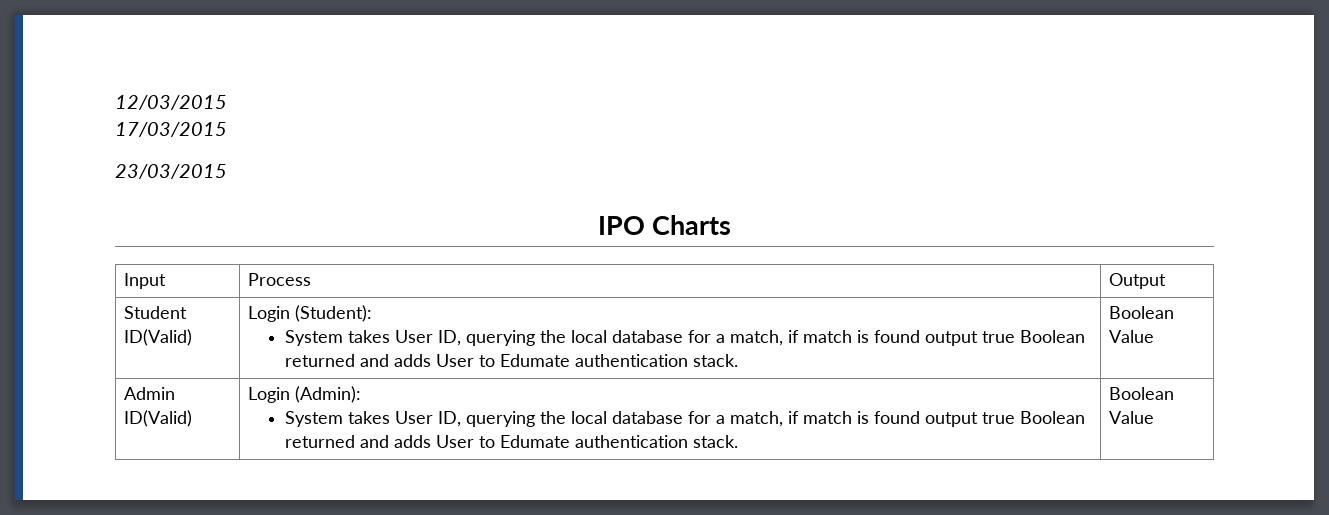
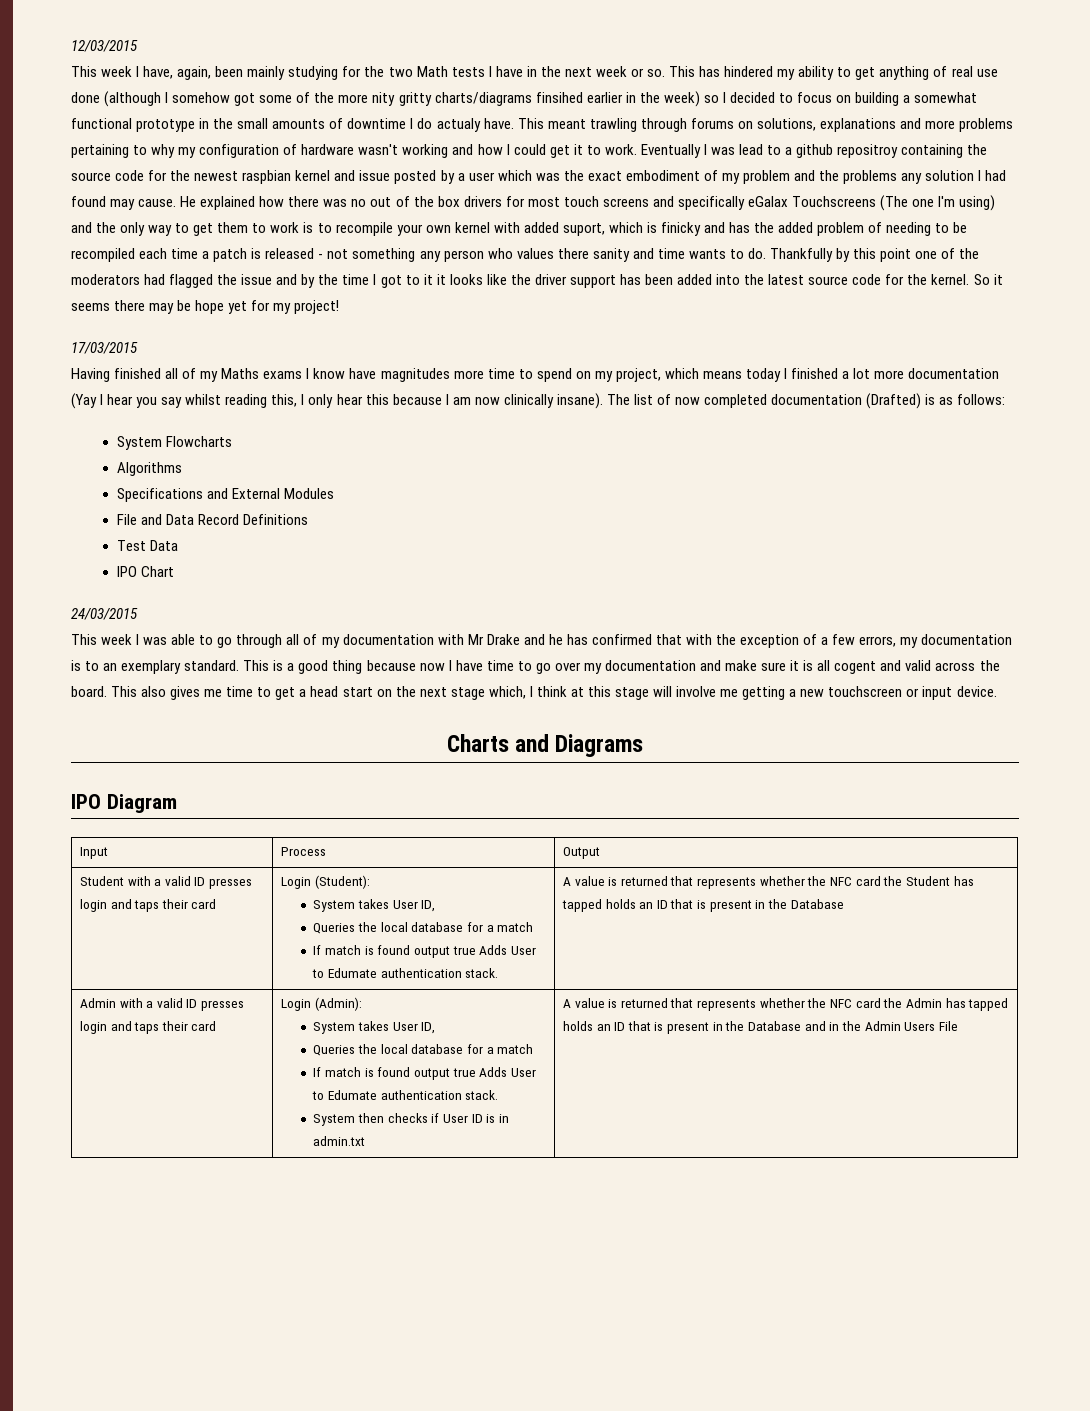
[115,122,227,137] [115,164,227,179] [597,215,732,235] [123,273,166,289] [247,273,311,286] [1108,273,1166,289] [123,306,187,319] [123,329,192,346] 17/03/2015 // 23/03/2015 // IPO Charts // Input | Process | Output // Student ID(Valid) -> [71,66,998,80] [71,91,978,107] [71,118,1014,132] [71,144,988,158] [71,170,1007,184] [71,195,996,211] [71,222,968,236] [71,248,980,262] [71,274,1003,288] [71,300,340,314] [71,342,138,354] [71,368,1000,382] [71,393,1006,409] [116,436,232,450] [116,462,182,476] [116,488,334,502] [116,514,309,525] [116,540,178,551] [116,566,174,577] [71,608,138,620] [71,634,1013,648] [71,660,1000,674] [71,686,997,700] [446,734,644,757] [71,794,177,813] [79,847,108,859] [280,847,326,856] [562,847,600,859] [79,876,253,889] [79,899,217,912] This week I have, again, been mainly studying for the two Math tests I have in the next week or so. This has hindered my ability to get anything of real use done (although I somehow got some of the more nity gritty charts/diagrams finsihed earlier in the week) so I decided to focus on building a somewhat functional prototype in the small amounts of downtime I do actualy have. This meant trawling through forums on solutions, explanations and more problems pertaining to why my configuration of hardware wasn't working and how I could get it to work. Eventually I was lead to a github repositroy containing the source code for the newest raspbian kernel and issue posted by a user which was the exact embodiment of my problem and the problems any solution I had found may cause. He explained how there was no out of the box drivers for most touch screens and specifically eGalax Touchscreens (The one I'm using) and the only way to get them to work is to recompile your own kernel with added suport, which is finicky and has the added problem of needing to be recompiled each time a patch is released - not something any person who values there sanity and time wants to do. Thankfully by this point one of the moderators had flagged the issue and by the time I got to it it looks like the driver support has been added into the latest source code for the kernel. So it seems there may be hope yet for my project! // 17/03/2015 // Having finished all of my Maths exams I know have magnitudes more time to spend on my project, which means today I finished a lot more documentation (Yay I hear you say whilst reading this, I only hear this because I am now clinically insane). The list of now completed documentation (Drafted) is as follows: // System Flowcharts // Algorithms // Specifications and External Modules // File and Data Record Definitions // Test Data // IPO Chart // 24/03/2015 // This week I was able to go through all of my documentation with Mr Drake and he has confirmed that with the exception of a few errors, my documentation is to an exemplary standard. This is a good thing because now I have time to go over my documentation and make sure it is all cogent and valid across the board. This also gives me time to get a head start on the next stage which, I think at this stage will involve me getting a new touchscreen or input device. // Charts and Diagrams // IPO Diagram // Input | Process | Output // Student with a valid ID presses login and taps their card
[465,330,1085,346] [284,354,738,367] [1108,306,1174,319] [1108,330,1154,343] [123,387,175,400] [123,410,192,427] querying the local database for a match, if match is found output true Boolean returned and adds User to Edumate authentication stack. | Boolean Value // Admin ID(Valid) -> [313,922,534,934] [313,945,536,958] [312,968,499,978] [562,876,974,889] [561,899,844,912] [79,998,245,1011] [79,1021,217,1034] // Queries the local database for a match // If match is found output true Adds User to Edumate authentication stack. | A value is returned that represents whether the NFC card the Student has tapped holds an ID that is present in the Database // Admin with a valid ID presses login and taps their card
[465,411,1085,427] [284,435,738,448] [1108,387,1174,400] [1108,411,1154,424] querying the local database for a match, if match is found output true Boolean returned and adds User to Edumate authentication stack. | Boolean Value -> [313,1044,534,1056] [313,1067,536,1080] [312,1090,499,1100] [313,1113,509,1126] [313,1136,366,1146] [562,998,1009,1011] [562,1021,958,1034] // Queries the local database for a match // If match is found output true Adds User to Edumate authentication stack. // System then checks if User ID is in admin.txt | A value is returned that represents whether the NFC card the Admin has tapped holds an ID that is present in the Database and in the Admin Users File

